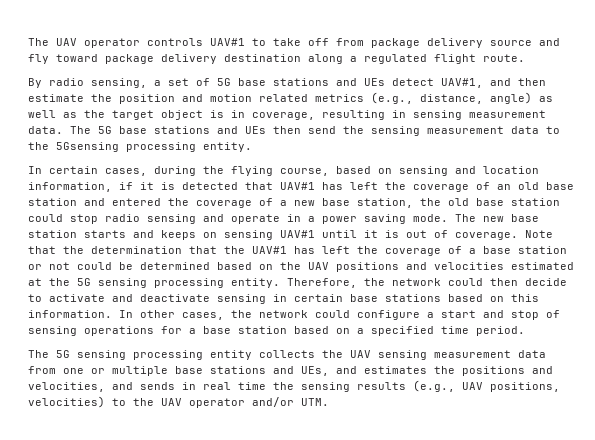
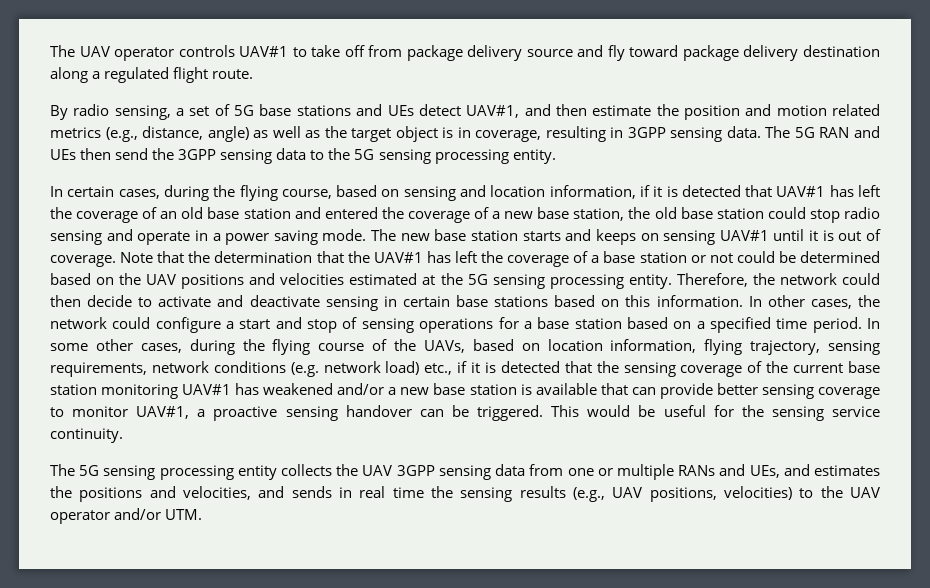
[413,110,546,120] sensing measurement -> [627,127,723,142] 3GPP sensing
[119,126,210,134] base stations -> [819,127,850,138] RAN
[371,126,504,136] sensing measurement -> [178,149,273,164] 3GPP sensing
[56,142,119,152] 5Gsensing -> [354,149,431,164] 5G sensing
(525, 331) none -> [867,318,881,329] [50,339,880,355] [50,361,881,377] [50,383,880,399] [50,405,881,421] [50,428,123,443] In some other cases, during the flying course of the UAVs, based on location information, flying trajectory, sensing requirements, network conditions (e.g. network load) etc., if it is detected that the sensing coverage of the current base station monitoring UAV#1 has weakened and/or a new base station is available that can provide better sensing coverage to monitor UAV#1, a proactive sensing handover can be triggered. This would be useful for the sensing service continuity.
[378,350,511,360] sensing measurement -> [396,465,491,480] 3GPP sensing
[175,366,266,374] base stations -> [678,465,716,476] RANs

